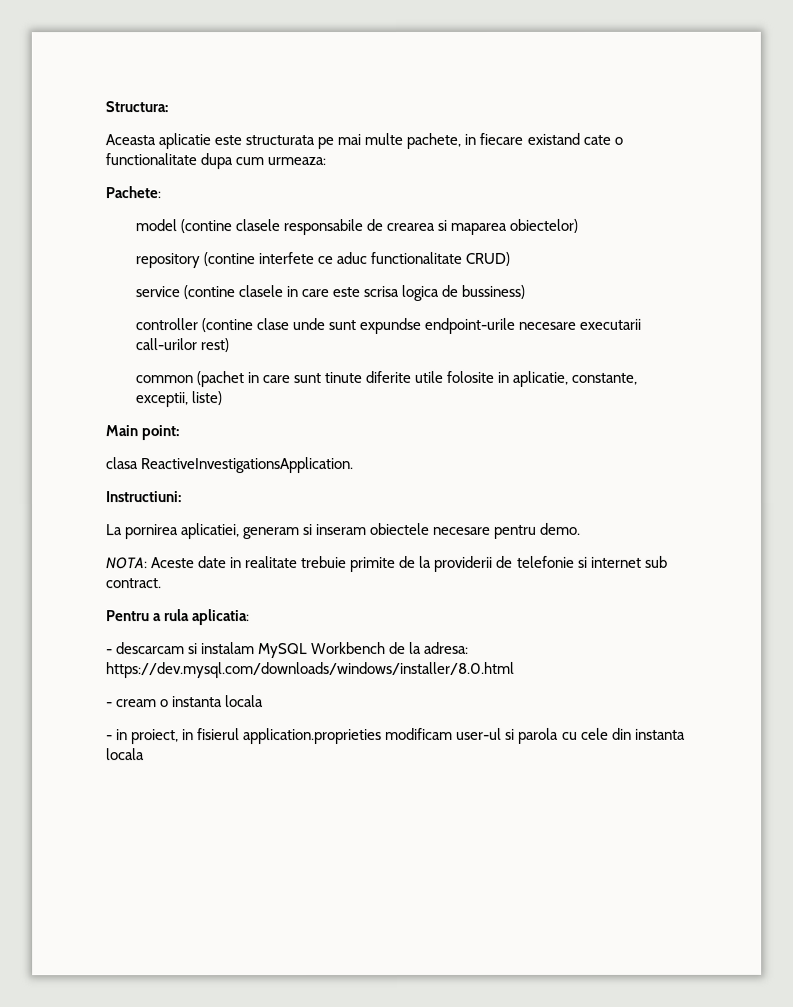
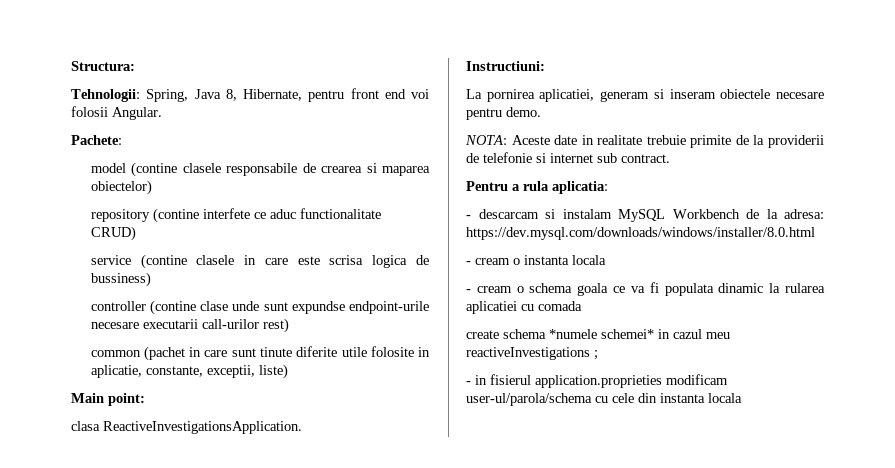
[105,132,623,150] [105,153,327,170] Aceasta aplicatie este structurata pe mai multe pachete, in fiecare existand cate o functionalitate dupa cum urmeaza: -> [71,88,429,102] [71,106,162,120] Tehnologii: Spring, Java 8, Hibernate, pentru front end voi folosii Angular.
[116,729,180,745] in proiect, -> [476,282,825,296] [466,301,582,314] [466,329,730,339] [466,347,598,360] [466,381,471,385] cream o schema goala ce va fi populata dinamic la rularea aplicatiei cu comada // create schema *numele schemei* in cazul meu reactiveInvestigations ; // -
[456,727,560,744] user-ul si parola -> [466,393,592,406] user-ul/parola/schema

